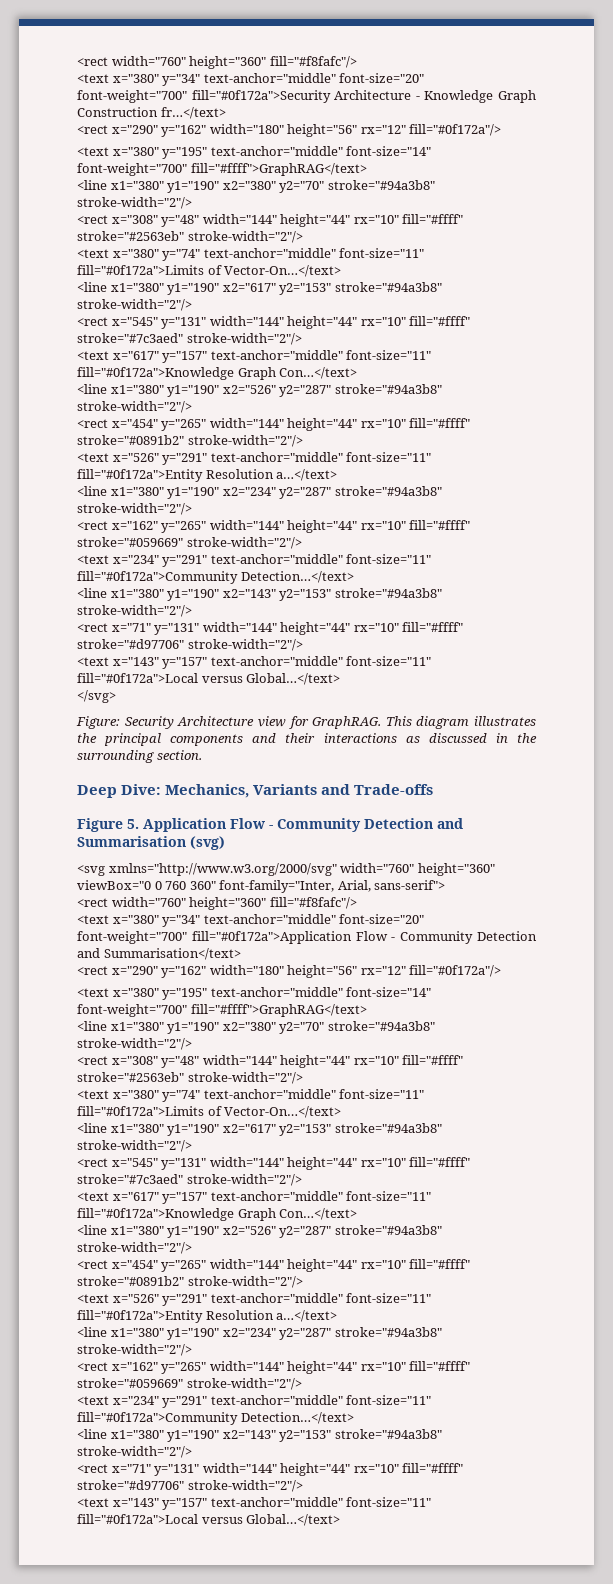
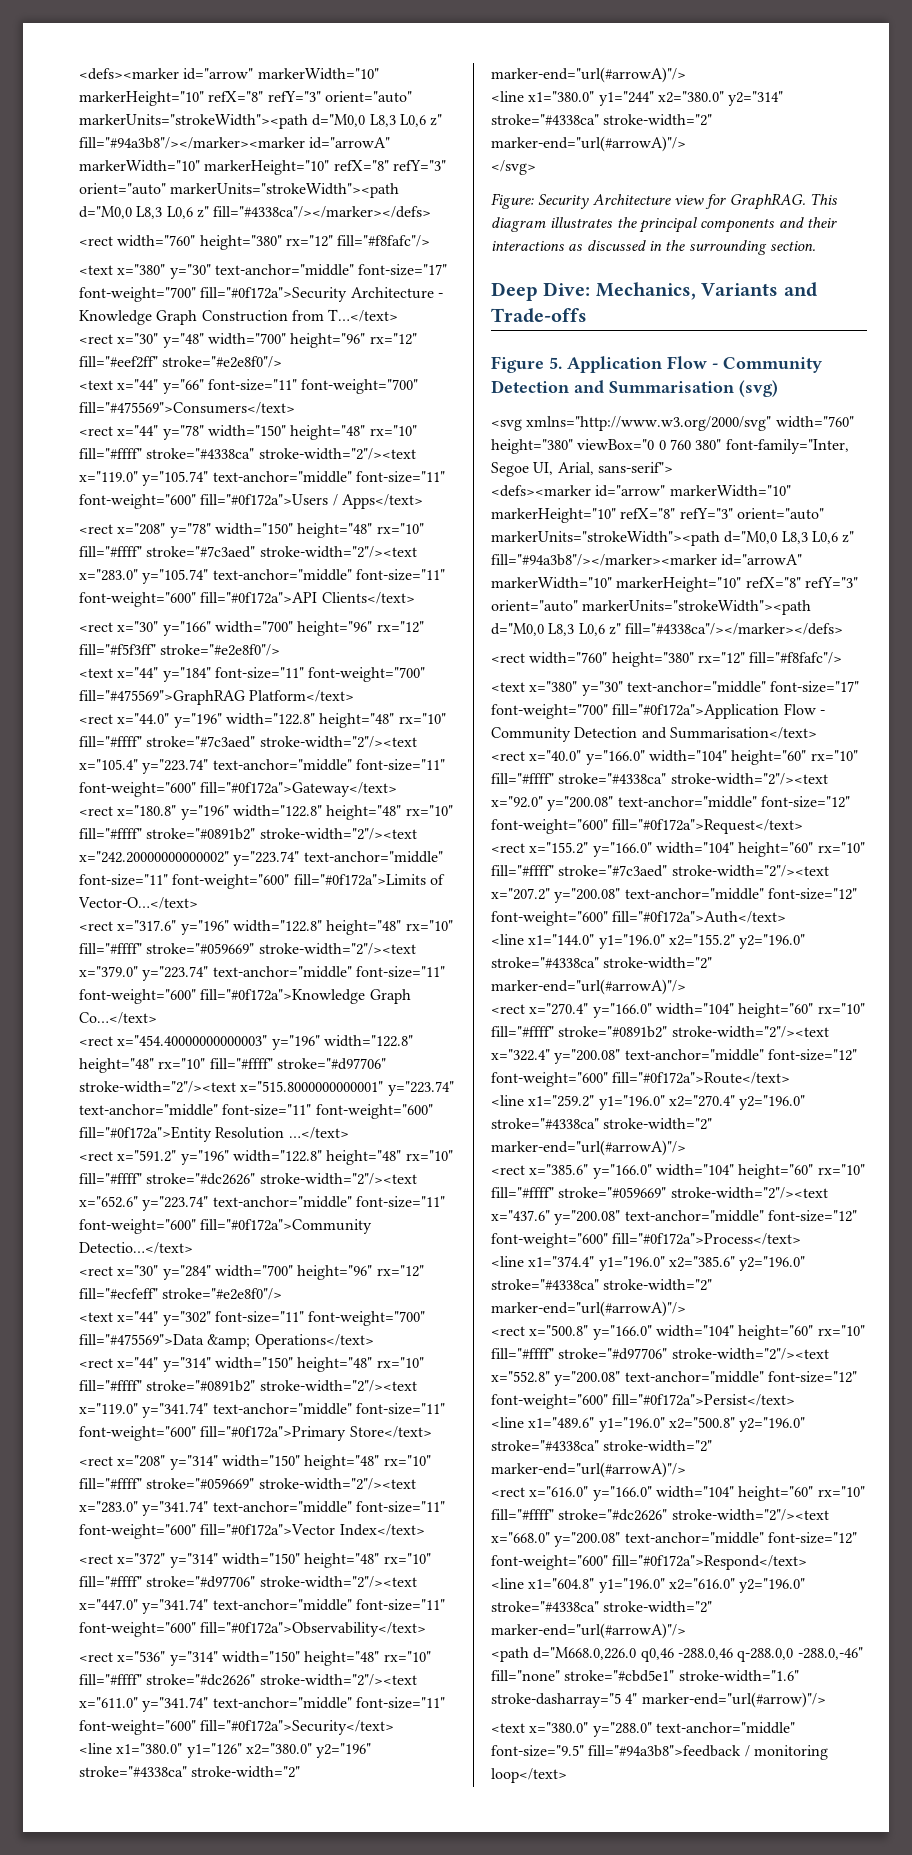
[77,56,357,69] [77,73,425,86] <rect width="760" height="360" fill="#f8fafc"/> // <text x="380" y="34" text-anchor="middle" font-size="20" -> [79,68,379,80] [79,91,412,106] [79,114,443,129] [79,137,391,149] [79,160,446,175] [79,183,400,198] [79,206,432,219] [79,235,431,250] [79,264,448,279] <defs><marker id="arrow" markerWidth="10" markerHeight="10" refX="8" refY="3" orient="auto" markerUnits="strokeWidth"><path d="M0,0 L8,3 L0,6 z" fill="#94a3b8"/></marker><marker id="arrowA" markerWidth="10" markerHeight="10" refX="8" refY="3" orient="auto" markerUnits="strokeWidth"><path d="M0,0 L8,3 L0,6 z" fill="#4338ca"/></marker></defs> // <rect width="760" height="380" rx="12" fill="#f8fafc"/> // <text x="380" y="30" text-anchor="middle" font-size="17"
[160,107,226,119] [77,124,502,137] [77,146,432,159] [77,163,367,176] [77,180,435,193] [77,197,192,209] [77,214,464,227] [77,231,303,243] [77,248,425,261] [77,265,342,277] [77,282,442,295] [77,299,192,311] [77,316,471,329] [77,333,302,345] [77,350,432,363] [77,367,358,380] [77,384,442,397] [77,401,192,413] [77,418,471,431] [77,435,303,447] [77,452,432,465] [77,469,338,482] [77,486,442,499] [77,503,192,515] [77,520,471,533] [77,537,302,549] [77,554,432,567] [77,571,354,584] [77,588,442,601] [77,605,192,617] [77,622,464,635] [77,639,303,651] [77,656,432,669] [77,673,341,685] fr…</text> // <rect x="290" y="162" width="180" height="56" rx="12" fill="#0f172a"/> // <text x="380" y="195" text-anchor="middle" font-size="14" font-weight="700" fill="#ffff">GraphRAG</text> // <line x1="380" y1="190" x2="380" y2="70" stroke="#94a3b8" stroke-width="2"/> // <rect x="308" y="48" width="144" height="44" rx="10" fill="#ffff" stroke="#2563eb" stroke-width="2"/> // <text x="380" y="74" text-anchor="middle" font-size="11" fill="#0f172a">Limits of Vector-On…</text> // <line x1="380" y1="190" x2="617" y2="153" stroke="#94a3b8" stroke-width="2"/> // <rect x="545" y="131" width="144" height="44" rx="10" fill="#ffff" stroke="#7c3aed" stroke-width="2"/> // <text x="617" y="157" text-anchor="middle" font-size="11" fill="#0f172a">Knowledge Graph Con…</text> // <line x1="380" y1="190" x2="526" y2="287" stroke="#94a3b8" stroke-width="2"/> // <rect x="454" y="265" width="144" height="44" rx="10" fill="#ffff" stroke="#0891b2" stroke-width="2"/> // <text x="526" y="291" text-anchor="middle" font-size="11" fill="#0f172a">Entity Resolution a…</text> // <line x1="380" y1="190" x2="234" y2="287" stroke="#94a3b8" stroke-width="2"/> // <rect x="162" y="265" width="144" height="44" rx="10" fill="#ffff" stroke="#059669" stroke-width="2"/> // <text x="234" y="291" text-anchor="middle" font-size="11" fill="#0f172a">Community Detection…</text> // <line x1="380" y1="190" x2="143" y2="153" stroke="#94a3b8" stroke-width="2"/> // <rect x="71" y="131" width="144" height="44" rx="10" fill="#ffff" stroke="#d97706" stroke-width="2"/> // <text x="143" y="157" text-anchor="middle" font-size="11" fill="#0f172a">Local versus Global…</text> -> [291,309,399,322] [79,333,417,348] [79,356,283,368] [79,379,419,394] [79,402,295,414] [79,425,417,440] [79,448,416,460] [79,471,445,486] [79,494,423,509] [79,523,424,538] [79,546,417,558] [79,569,445,584] [79,592,415,607] [79,621,424,636] [79,644,281,656] [79,667,426,682] [79,690,355,705] [79,713,446,728] [79,736,417,748] [79,759,445,774] [79,782,398,797] [79,805,453,820] [79,828,417,840] [79,851,443,866] [79,874,445,889] [78,897,198,909] [79,920,453,935] [79,943,416,955] [79,966,445,981] [79,989,411,1004] [79,1012,157,1024] [79,1035,413,1050] [79,1058,386,1073] [79,1081,454,1096] [79,1104,433,1119] [79,1126,349,1142] [79,1150,453,1165] [79,1173,417,1185] [79,1196,445,1211] [79,1219,373,1234] [79,1242,193,1254] [79,1265,424,1280] [79,1288,283,1300] [79,1311,426,1326] [79,1334,374,1349] [79,1357,424,1372] [79,1380,417,1392] [79,1403,445,1418] [79,1426,432,1441] [79,1455,431,1470] [79,1478,416,1490] [79,1501,445,1516] [79,1524,425,1539] [79,1553,431,1568] [79,1576,417,1588] [79,1599,445,1614] [79,1622,427,1637] [79,1651,431,1666] [79,1674,417,1686] [79,1697,445,1712] [79,1720,395,1735] [79,1743,372,1758] [79,1766,301,1778] [491,67,686,83] [491,91,784,106] [491,114,713,126] [491,136,686,152] from T…</text> // <rect x="30" y="48" width="700" height="96" rx="12" fill="#eef2ff" stroke="#e2e8f0"/> // <text x="44" y="66" font-size="11" font-weight="700" fill="#475569">Consumers</text> // <rect x="44" y="78" width="150" height="48" rx="10" fill="#ffff" stroke="#4338ca" stroke-width="2"/><text x="119.0" y="105.74" text-anchor="middle" font-size="11" font-weight="600" fill="#0f172a">Users / Apps</text> // <rect x="208" y="78" width="150" height="48" rx="10" fill="#ffff" stroke="#7c3aed" stroke-width="2"/><text x="283.0" y="105.74" text-anchor="middle" font-size="11" font-weight="600" fill="#0f172a">API Clients</text> // <rect x="30" y="166" width="700" height="96" rx="12" fill="#f5f3ff" stroke="#e2e8f0"/> // <text x="44" y="184" font-size="11" font-weight="700" fill="#475569">GraphRAG Platform</text> // <rect x="44.0" y="196" width="122.8" height="48" rx="10" fill="#ffff" stroke="#7c3aed" stroke-width="2"/><text x="105.4" y="223.74" text-anchor="middle" font-size="11" font-weight="600" fill="#0f172a">Gateway</text> // <rect x="180.8" y="196" width="122.8" height="48" rx="10" fill="#ffff" stroke="#0891b2" stroke-width="2"/><text x="242.20000000000002" y="223.74" text-anchor="middle" font-size="11" font-weight="600" fill="#0f172a">Limits of Vector-O…</text> // <rect x="317.6" y="196" width="122.8" height="48" rx="10" fill="#ffff" stroke="#059669" stroke-width="2"/><text x="379.0" y="223.74" text-anchor="middle" font-size="11" font-weight="600" fill="#0f172a">Knowledge Graph Co…</text> // <rect x="454.40000000000003" y="196" width="122.8" height="48" rx="10" fill="#ffff" stroke="#d97706" stroke-width="2"/><text x="515.8000000000001" y="223.74" text-anchor="middle" font-size="11" font-weight="600" fill="#0f172a">Entity Resolution …</text> // <rect x="591.2" y="196" width="122.8" height="48" rx="10" fill="#ffff" stroke="#dc2626" stroke-width="2"/><text x="652.6" y="223.74" text-anchor="middle" font-size="11" font-weight="600" fill="#0f172a">Community Detectio…</text> // <rect x="30" y="284" width="700" height="96" rx="12" fill="#ecfeff" stroke="#e2e8f0"/> // <text x="44" y="302" font-size="11" font-weight="700" fill="#475569">Data &amp; Operations</text> // <rect x="44" y="314" width="150" height="48" rx="10" fill="#ffff" stroke="#0891b2" stroke-width="2"/><text x="119.0" y="341.74" text-anchor="middle" font-size="11" font-weight="600" fill="#0f172a">Primary Store</text> // <rect x="208" y="314" width="150" height="48" rx="10" fill="#ffff" stroke="#059669" stroke-width="2"/><text x="283.0" y="341.74" text-anchor="middle" font-size="11" font-weight="600" fill="#0f172a">Vector Index</text> // <rect x="372" y="314" width="150" height="48" rx="10" fill="#ffff" stroke="#d97706" stroke-width="2"/><text x="447.0" y="341.74" text-anchor="middle" font-size="11" font-weight="600" fill="#0f172a">Observability</text> // <rect x="536" y="314" width="150" height="48" rx="10" fill="#ffff" stroke="#dc2626" stroke-width="2"/><text x="611.0" y="341.74" text-anchor="middle" font-size="11" font-weight="600" fill="#0f172a">Security</text> // <line x1="380.0" y1="126" x2="380.0" y2="196" stroke="#4338ca" stroke-width="2" marker-end="url(#arrowA)"/> // <line x1="380.0" y1="244" x2="380.0" y2="314" stroke="#4338ca" stroke-width="2" marker-end="url(#arrowA)"/>
[417,863,495,876] height="360" -> [491,439,573,454] height="380"
[189,880,446,893] [77,897,357,910] [77,914,425,927] 360" font-family="Inter, Arial, sans-serif"> // <rect width="760" height="360" fill="#f8fafc"/> // <text x="380" y="34" text-anchor="middle" font-size="20" -> [695,439,849,454] [491,462,673,477] [491,485,791,497] [491,508,824,523] [491,531,855,546] [491,554,803,566] [491,577,858,592] [491,600,812,615] [491,623,844,636] [491,652,843,667] [491,681,860,696] 380" font-family="Inter, Segoe UI, Arial, sans-serif"> // <defs><marker id="arrow" markerWidth="10" markerHeight="10" refX="8" refY="3" orient="auto" markerUnits="strokeWidth"><path d="M0,0 L8,3 L0,6 z" fill="#94a3b8"/></marker><marker id="arrowA" markerWidth="10" markerHeight="10" refX="8" refY="3" orient="auto" markerUnits="strokeWidth"><path d="M0,0 L8,3 L0,6 z" fill="#4338ca"/></marker></defs> // <rect width="760" height="380" rx="12" fill="#f8fafc"/> // <text x="380" y="30" text-anchor="middle" font-size="17"
[111,965,502,978] [77,987,432,1000] [77,1004,367,1017] [77,1021,435,1034] [77,1038,192,1050] [77,1055,464,1068] [77,1072,303,1084] [77,1089,425,1102] [77,1106,342,1118] [77,1123,442,1136] [77,1140,192,1152] [77,1157,471,1170] [77,1174,302,1186] [77,1191,432,1204] [77,1208,358,1221] [77,1225,442,1238] [77,1242,192,1254] [77,1259,471,1272] [77,1276,303,1288] [77,1293,432,1306] [77,1310,338,1323] [77,1327,442,1340] [77,1344,192,1356] [77,1361,471,1374] [77,1378,302,1390] [77,1395,432,1408] [77,1412,354,1425] [77,1429,442,1442] [77,1446,192,1458] [77,1463,464,1476] [77,1480,303,1492] [77,1497,432,1510] [77,1514,341,1526] x="290" y="162" width="180" height="56" rx="12" fill="#0f172a"/> // <text x="380" y="195" text-anchor="middle" font-size="14" font-weight="700" fill="#ffff">GraphRAG</text> // <line x1="380" y1="190" x2="380" y2="70" stroke="#94a3b8" stroke-width="2"/> // <rect x="308" y="48" width="144" height="44" rx="10" fill="#ffff" stroke="#2563eb" stroke-width="2"/> // <text x="380" y="74" text-anchor="middle" font-size="11" fill="#0f172a">Limits of Vector-On…</text> // <line x1="380" y1="190" x2="617" y2="153" stroke="#94a3b8" stroke-width="2"/> // <rect x="545" y="131" width="144" height="44" rx="10" fill="#ffff" stroke="#7c3aed" stroke-width="2"/> // <text x="617" y="157" text-anchor="middle" font-size="11" fill="#0f172a">Knowledge Graph Con…</text> // <line x1="380" y1="190" x2="526" y2="287" stroke="#94a3b8" stroke-width="2"/> // <rect x="454" y="265" width="144" height="44" rx="10" fill="#ffff" stroke="#0891b2" stroke-width="2"/> // <text x="526" y="291" text-anchor="middle" font-size="11" fill="#0f172a">Entity Resolution a…</text> // <line x1="380" y1="190" x2="234" y2="287" stroke="#94a3b8" stroke-width="2"/> // <rect x="162" y="265" width="144" height="44" rx="10" fill="#ffff" stroke="#059669" stroke-width="2"/> // <text x="234" y="291" text-anchor="middle" font-size="11" fill="#0f172a">Community Detection…</text> // <line x1="380" y1="190" x2="143" y2="153" stroke="#94a3b8" stroke-width="2"/> // <rect x="71" y="131" width="144" height="44" rx="10" fill="#ffff" stroke="#d97706" stroke-width="2"/> // <text x="143" y="157" text-anchor="middle" font-size="11" fill="#0f172a">Local versus Global…</text> -> [529,750,858,765] [491,773,828,785] [491,796,850,811] [491,819,804,834] [491,842,865,857] [491,865,829,877] [491,888,857,903] [491,911,787,926] [491,934,806,949] [491,957,713,969] [491,979,686,995] [491,1003,865,1018] [491,1026,829,1038] [491,1049,857,1064] [491,1072,791,1087] [491,1095,806,1110] [491,1118,713,1130] [491,1140,686,1156] [491,1164,865,1179] [491,1187,828,1199] [491,1210,857,1225] [491,1233,802,1248] [491,1256,806,1271] [491,1279,713,1291] [491,1301,686,1317] [491,1325,865,1340] [491,1348,829,1360] [491,1371,857,1386] [491,1394,796,1409] [491,1417,806,1432] [491,1440,713,1452] [491,1462,686,1478] [491,1486,865,1501] [491,1509,829,1521] [491,1532,857,1547] [491,1555,808,1570] [491,1578,806,1593] [491,1601,713,1613] [491,1623,686,1639] [491,1647,863,1662] [491,1670,799,1682] [491,1692,826,1708] [491,1722,795,1737] [491,1745,828,1760] [491,1768,567,1783] x="40.0" y="166.0" width="104" height="60" rx="10" fill="#ffff" stroke="#4338ca" stroke-width="2"/><text x="92.0" y="200.08" text-anchor="middle" font-size="12" font-weight="600" fill="#0f172a">Request</text> // <rect x="155.2" y="166.0" width="104" height="60" rx="10" fill="#ffff" stroke="#7c3aed" stroke-width="2"/><text x="207.2" y="200.08" text-anchor="middle" font-size="12" font-weight="600" fill="#0f172a">Auth</text> // <line x1="144.0" y1="196.0" x2="155.2" y2="196.0" stroke="#4338ca" stroke-width="2" marker-end="url(#arrowA)"/> // <rect x="270.4" y="166.0" width="104" height="60" rx="10" fill="#ffff" stroke="#0891b2" stroke-width="2"/><text x="322.4" y="200.08" text-anchor="middle" font-size="12" font-weight="600" fill="#0f172a">Route</text> // <line x1="259.2" y1="196.0" x2="270.4" y2="196.0" stroke="#4338ca" stroke-width="2" marker-end="url(#arrowA)"/> // <rect x="385.6" y="166.0" width="104" height="60" rx="10" fill="#ffff" stroke="#059669" stroke-width="2"/><text x="437.6" y="200.08" text-anchor="middle" font-size="12" font-weight="600" fill="#0f172a">Process</text> // <line x1="374.4" y1="196.0" x2="385.6" y2="196.0" stroke="#4338ca" stroke-width="2" marker-end="url(#arrowA)"/> // <rect x="500.8" y="166.0" width="104" height="60" rx="10" fill="#ffff" stroke="#d97706" stroke-width="2"/><text x="552.8" y="200.08" text-anchor="middle" font-size="12" font-weight="600" fill="#0f172a">Persist</text> // <line x1="489.6" y1="196.0" x2="500.8" y2="196.0" stroke="#4338ca" stroke-width="2" marker-end="url(#arrowA)"/> // <rect x="616.0" y="166.0" width="104" height="60" rx="10" fill="#ffff" stroke="#dc2626" stroke-width="2"/><text x="668.0" y="200.08" text-anchor="middle" font-size="12" font-weight="600" fill="#0f172a">Respond</text> // <line x1="604.8" y1="196.0" x2="616.0" y2="196.0" stroke="#4338ca" stroke-width="2" marker-end="url(#arrowA)"/> // <path d="M668.0,226.0 q0,46 -288.0,46 q-288.0,0 -288.0,-46" fill="none" stroke="#cbd5e1" stroke-width="1.6" stroke-dasharray="5 4" marker-end="url(#arrow)"/> // <text x="380.0" y="288.0" text-anchor="middle" font-size="9.5" fill="#94a3b8">feedback / monitoring loop</text>

